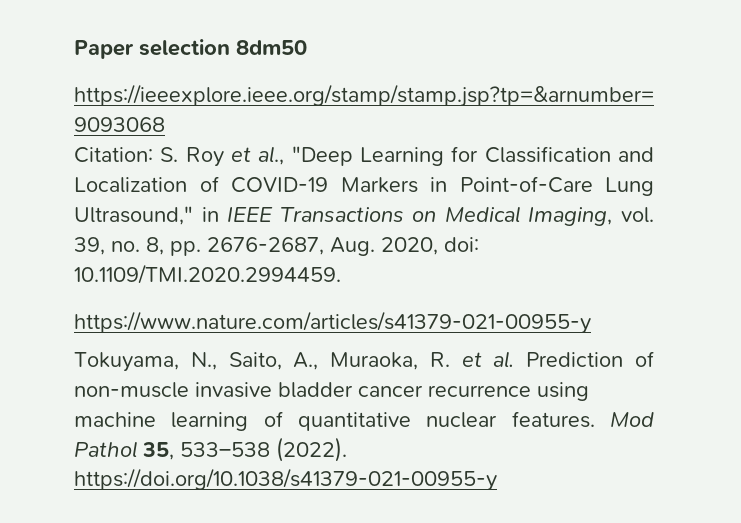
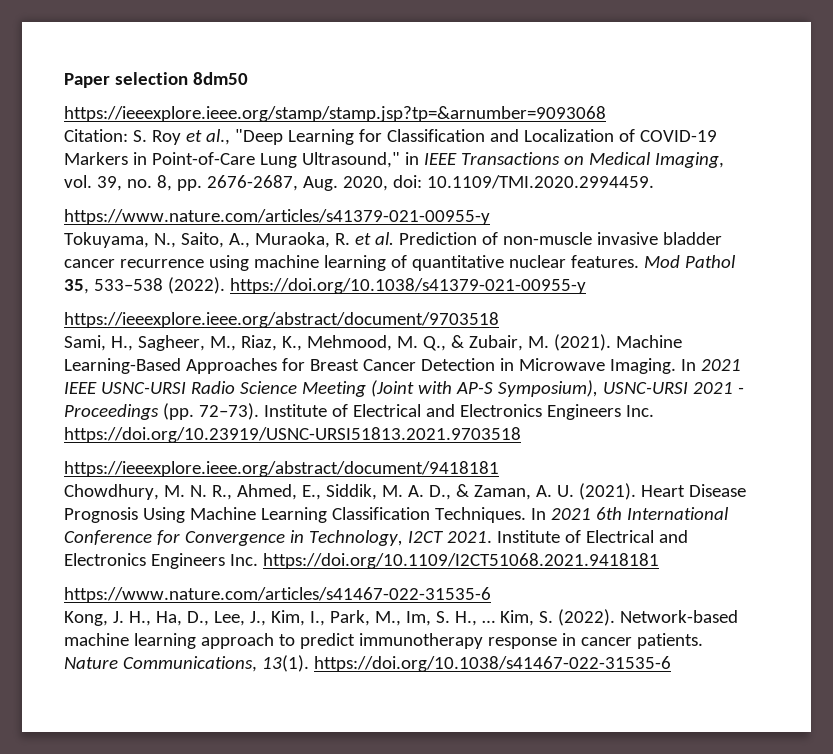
(497, 479) none -> [64,312,499,328] [64,334,682,351] [64,358,741,374] [64,380,744,397] [64,403,654,420] [64,427,521,443] [64,461,499,477] [64,483,746,500] [64,507,729,523] [64,530,688,546] [64,553,659,569] [64,587,491,603] [64,609,738,626] [64,633,703,649] [64,655,671,672] // https://ieeexplore.ieee.org/abstract/document/9703518 // Sami, H., Sagheer, M., Riaz, K., Mehmood, M. Q., & Zubair, M. (2021). Machine Learning-Based Approaches for Breast Cancer Detection in Microwave Imaging. In 2021 IEEE USNC-URSI Radio Science Meeting (Joint with AP-S Symposium), USNC-URSI 2021 - Proceedings (pp. 72–73). Institute of Electrical and Electronics Engineers Inc. https://doi.org/10.23919/USNC-URSI51813.2021.9703518 // https://ieeexplore.ieee.org/abstract/document/9418181 // Chowdhury, M. N. R., Ahmed, E., Siddik, M. A. D., & Zaman, A. U. (2021). Heart Disease Prognosis Using Machine Learning Classification Techniques. In 2021 6th International Conference for Convergence in Technology, I2CT 2021. Institute of Electrical and Electronics Engineers Inc. https://doi.org/10.1109/I2CT51068.2021.9418181 // https://www.nature.com/articles/s41467-022-31535-6 // Kong, J. H., Ha, D., Lee, J., Kim, I., Park, M., Im, S. H., … Kim, S. (2022). Network-based machine learning approach to predict immunotherapy response in cancer patients. Nature Communications, 13(1). https://doi.org/10.1038/s41467-022-31535-6

